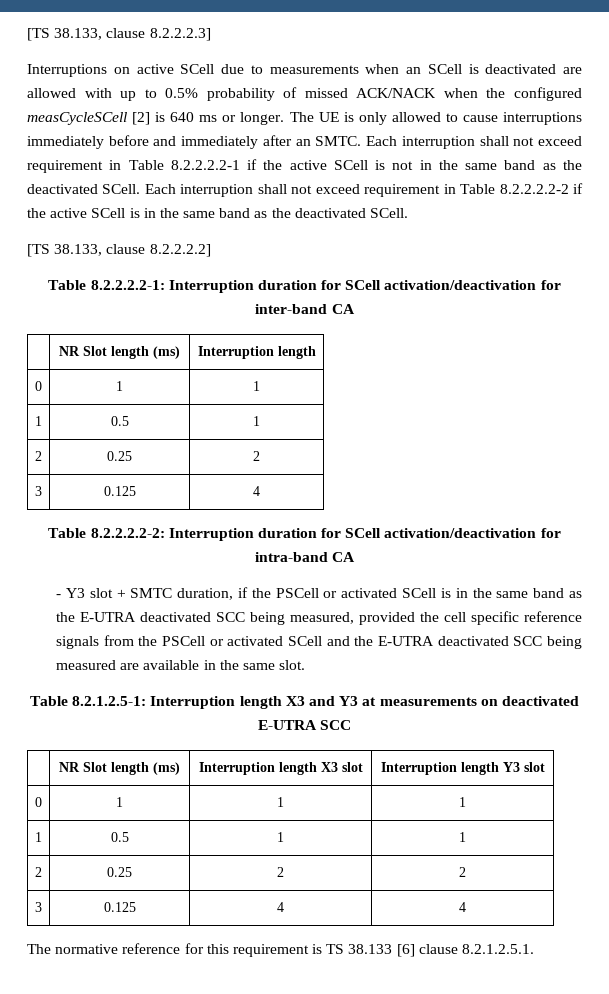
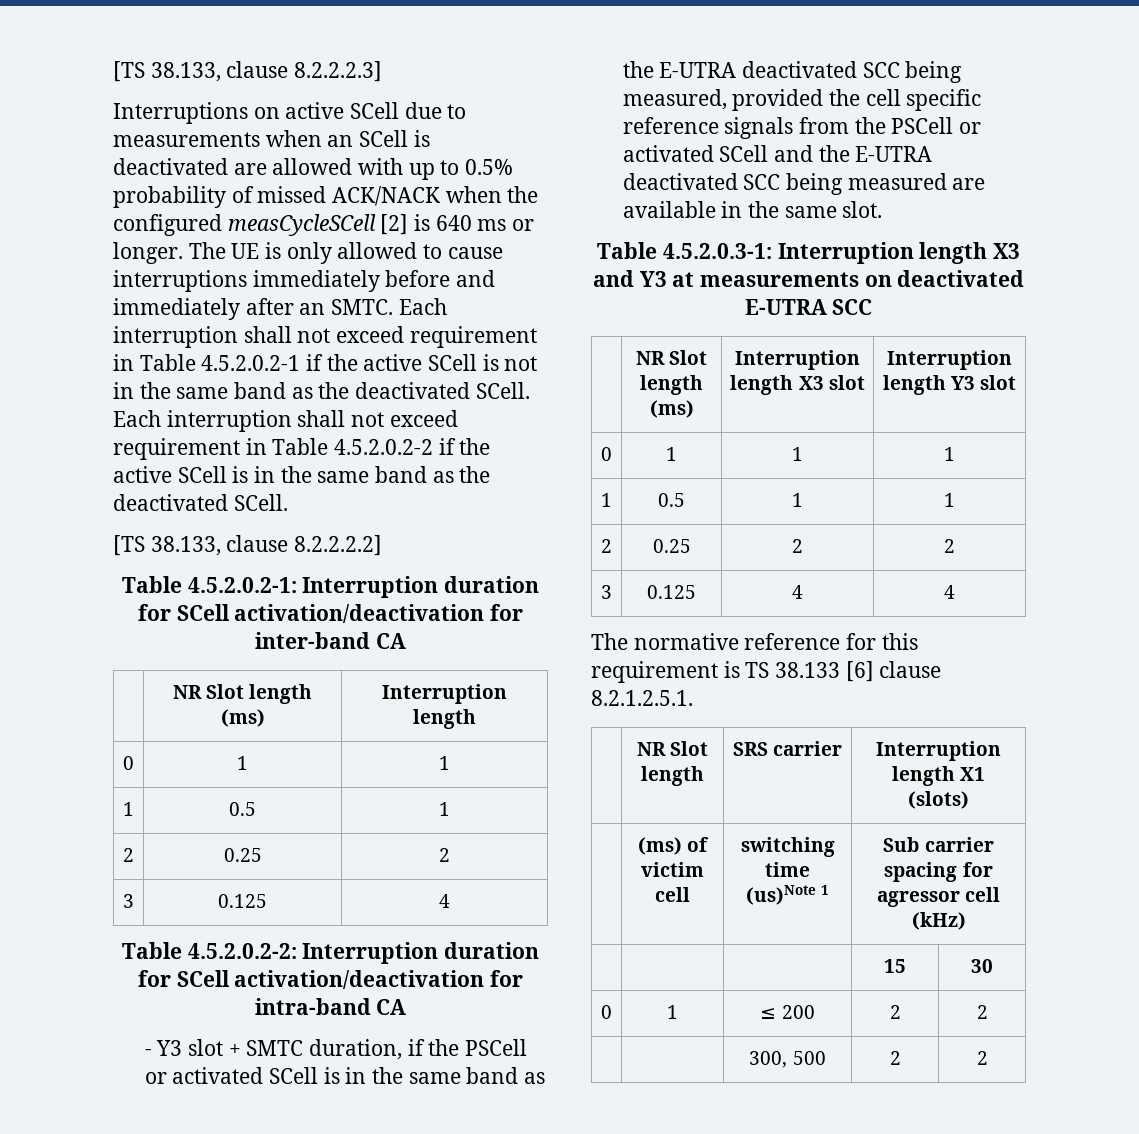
[170,160,240,170] 8.2.2.2.2-1 -> [201,355,301,371] 4.5.2.0.2-1
[499,184,569,194] 8.2.2.2.2-2 -> [334,439,434,455] 4.5.2.0.2-2
[90,280,165,290] 8.2.2.2.2-1: -> [187,577,297,593] 4.5.2.0.2-1:
[90,528,165,538] 8.2.2.2.2-2: -> [187,943,297,959] 4.5.2.0.2-2:
[72,696,147,706] 8.2.1.2.5-1: -> [662,243,772,259] 4.5.2.0.3-1:
(535, 949) none -> [636,741,709,756] [641,766,704,786] [732,741,843,756] [876,741,1001,761] [891,766,986,786] [908,791,969,809] [637,837,710,855] [641,862,704,877] [655,887,690,902] [740,837,835,857] [765,862,810,877] [745,885,830,905] [883,837,994,852] [884,862,993,882] [876,887,1001,907] [911,912,966,930] [884,959,906,973] [971,959,993,973] [601,1005,612,1019] [667,1005,678,1019] [760,1005,815,1019] [889,1005,901,1019] [976,1005,988,1019] [749,1051,826,1068] [889,1051,901,1065] [976,1051,988,1065] // | NR Slot length | SRS carrier | Interruption length X1 (slots) // | (ms) of victim cell | switching time (us)Note 1 | Sub carrier spacing for agressor cell (kHz) // | | | 15 | 30 // 0 | 1 | ≤ 200 | 2 | 2 // | | 300, 500 | 2 | 2

